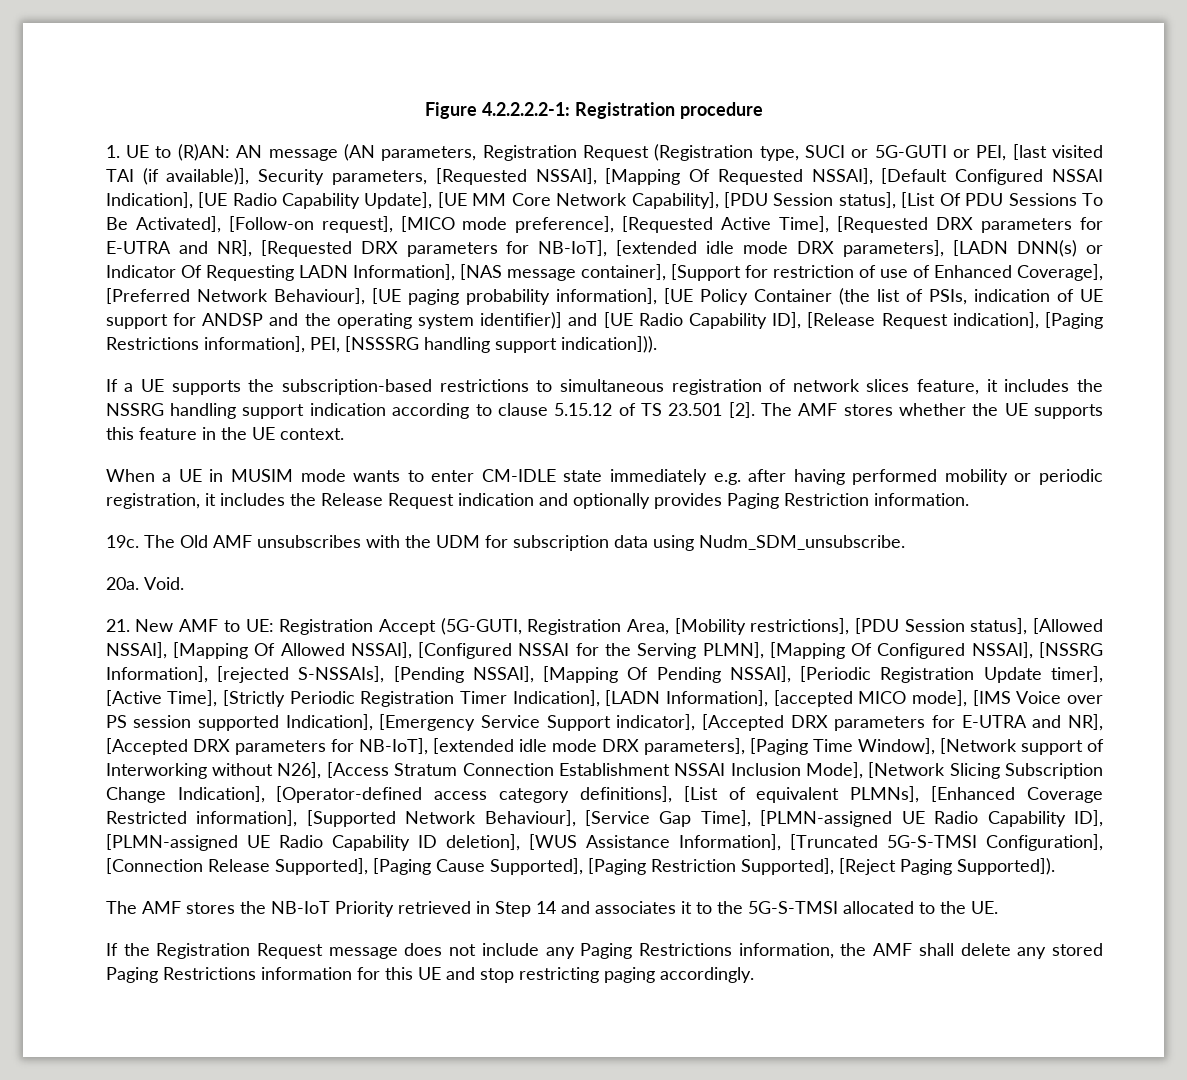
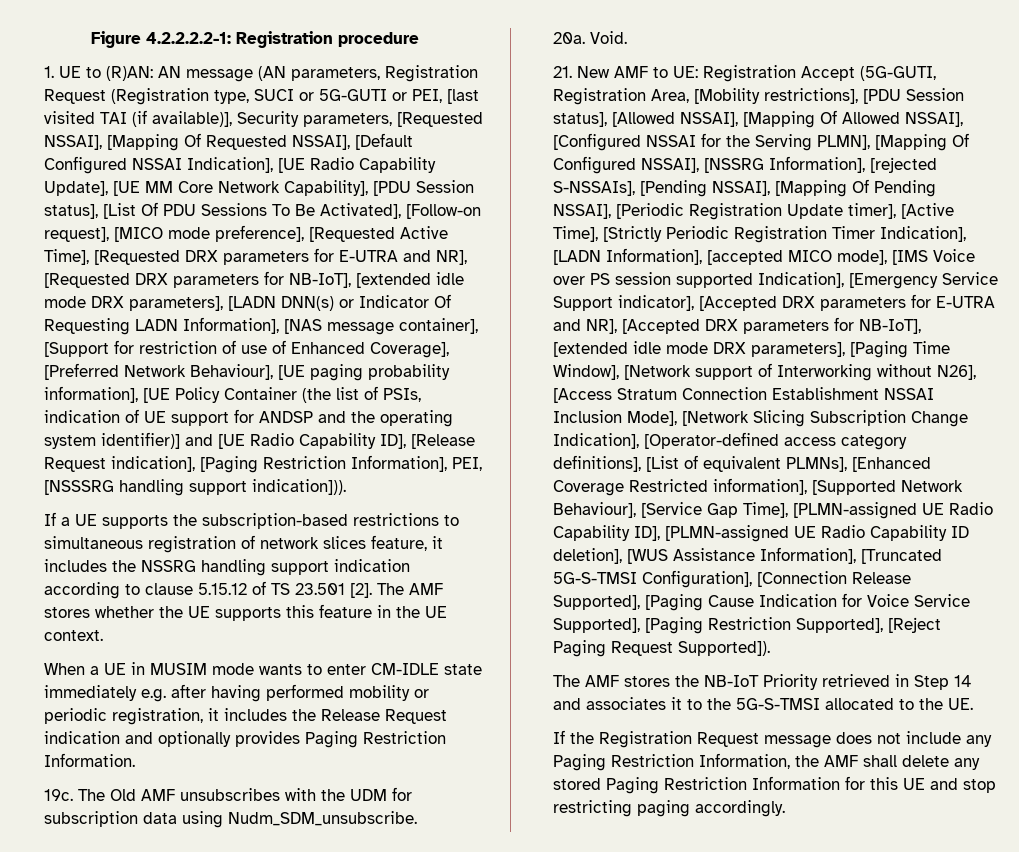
[105,336,305,353] Restrictions information], -> [262,455,447,472] Restriction Information],
[873,493,969,506] information. -> [43,753,135,767] Information.
(485, 865) none -> [758,593,970,607] Indication for Voice Service
(952, 867) none -> [610,641,673,656] Request
[638,943,834,959] Restrictions information, -> [610,753,790,769] Restriction Information,
[162,967,352,980] Restrictions information -> [663,776,840,790] Restriction Information

